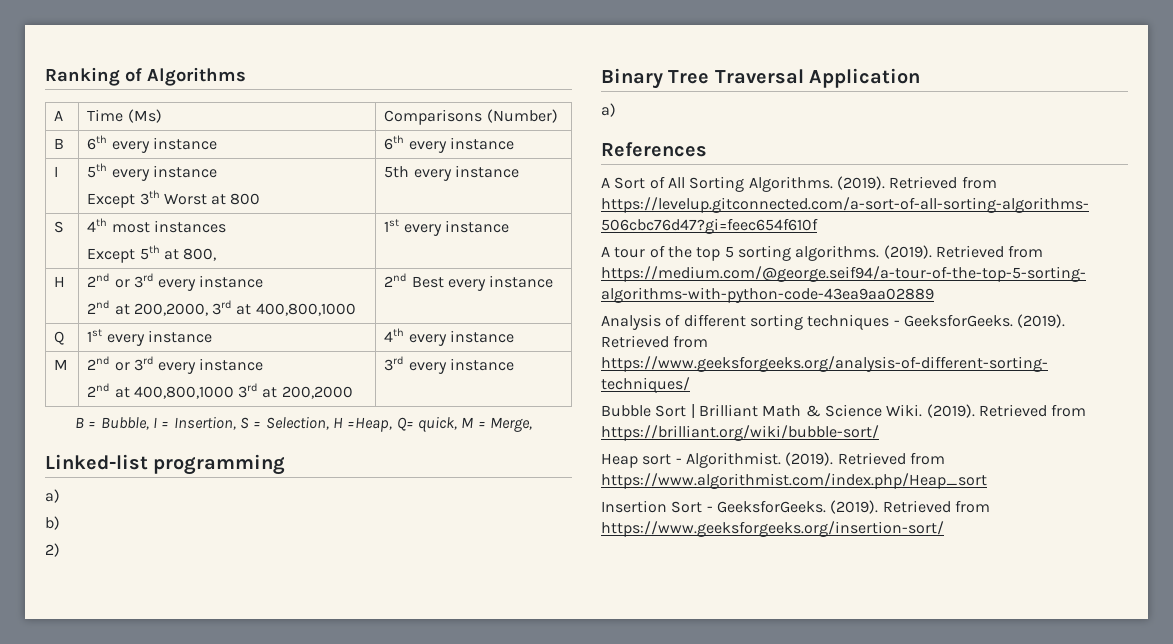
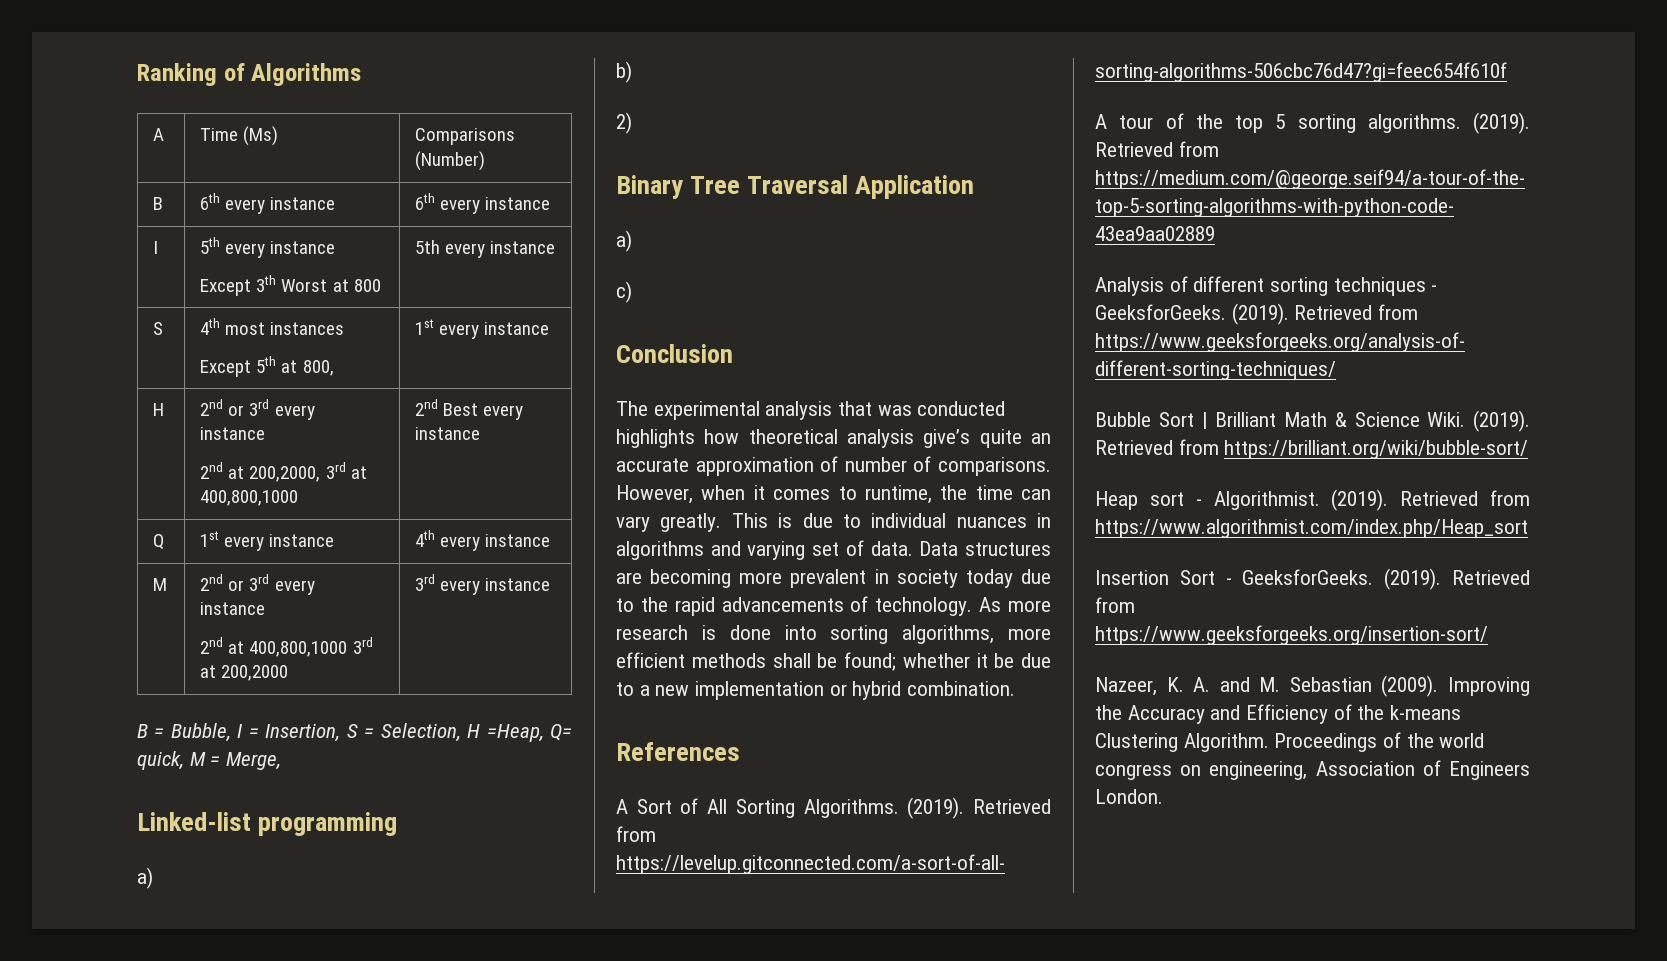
(616, 110) none -> [616,281,632,303] [616,344,733,363] [616,401,1006,420] [616,429,1051,448] [616,456,1051,476] [616,485,1051,504] [616,513,1051,532] [616,540,1051,560] [616,569,1051,588] [616,596,1051,616] [616,625,1051,644] [616,652,1051,671] [616,681,1016,700] // c) // Conclusion // The experimental analysis that was conducted highlights how theoretical analysis give’s quite an accurate approximation of number of comparisons. However, when it comes to runtime, the time can vary greatly. This is due to individual nuances in algorithms and varying set of data. Data structures are becoming more prevalent in society today due to the rapid advancements of technology. As more research is done into sorting algorithms, more efficient methods shall be found; whether it be due to a new implementation or hybrid combination.
(944, 529) none -> [1095,675,1530,697] [1095,704,1462,724] [1095,732,1485,752] [1095,760,1530,780] [1095,789,1163,804] // Nazeer, K. A. and M. Sebastian (2009). Improving the Accuracy and Efficiency of the k-means Clustering Algorithm. Proceedings of the world congress on engineering, Association of Engineers London.

